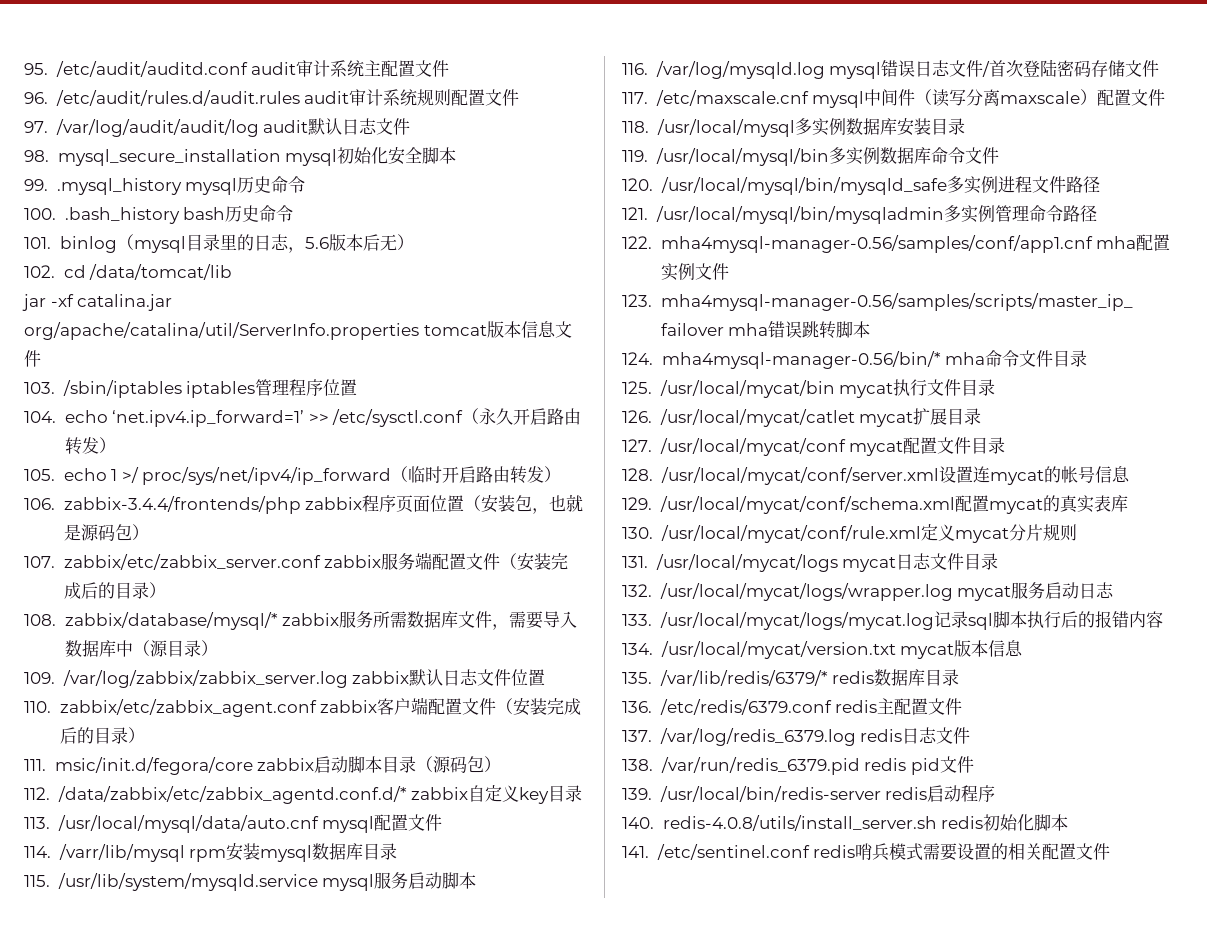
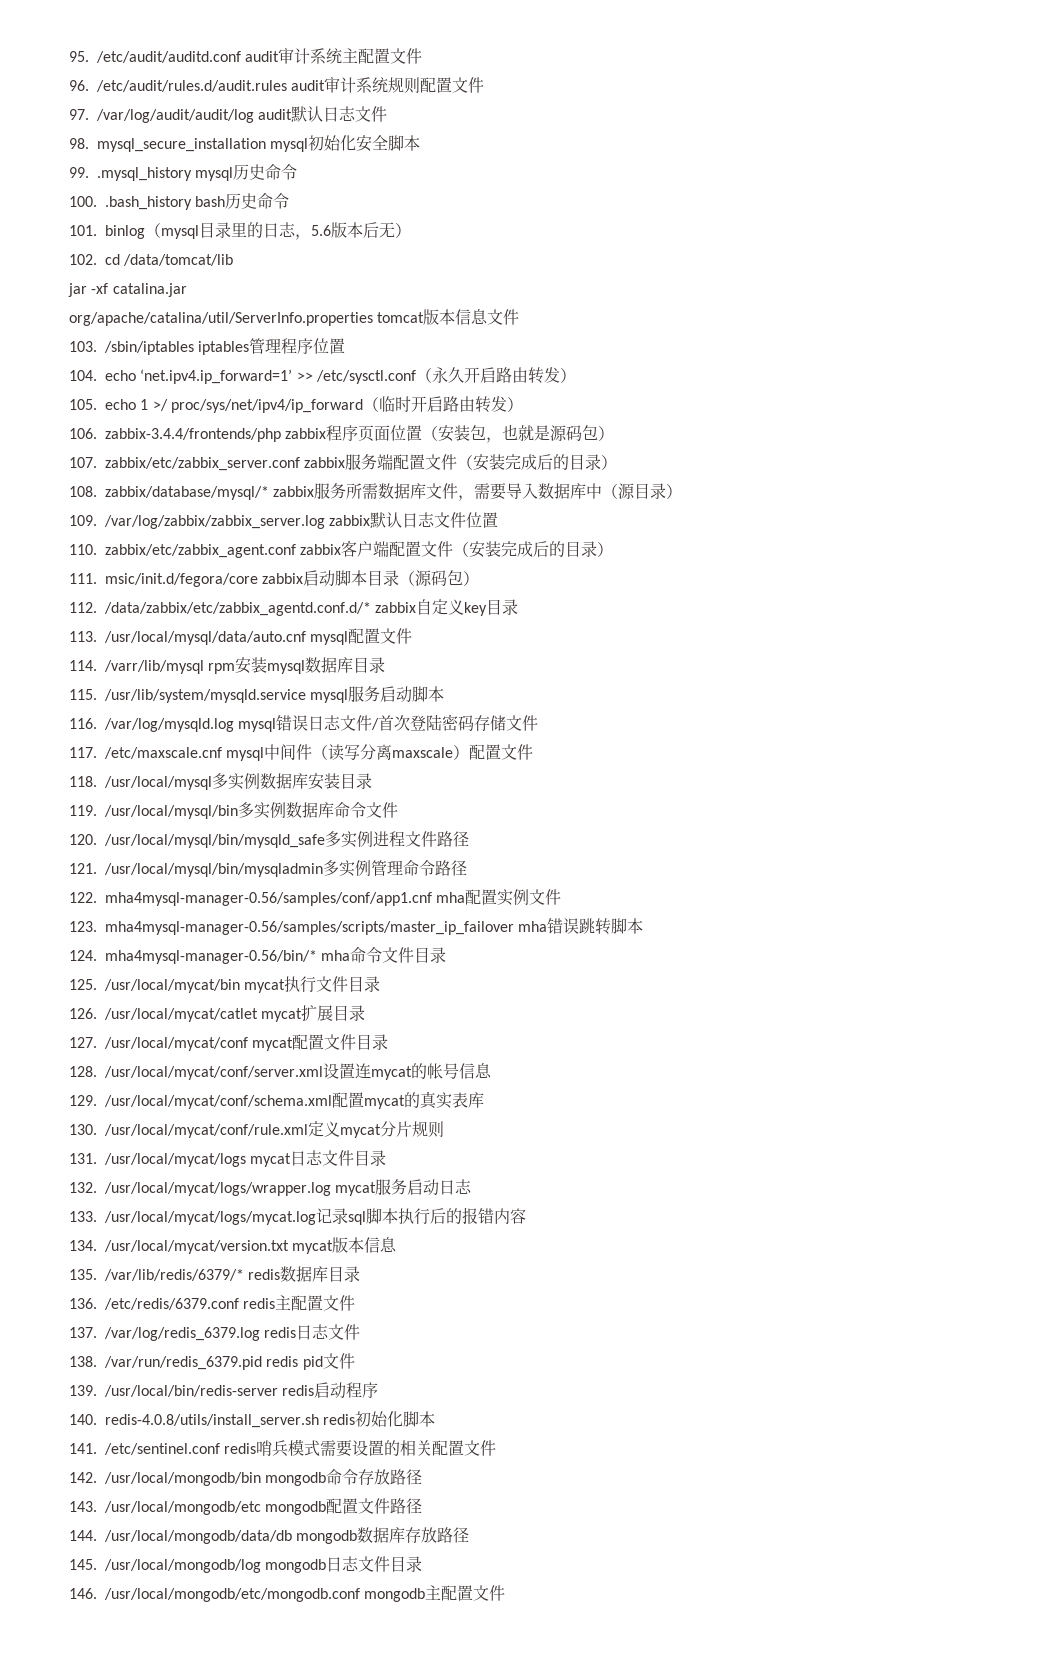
(1111, 851) none -> [69,1469,423,1486] [69,1498,423,1515] [69,1527,470,1544] [69,1556,423,1573] [69,1585,506,1602] // 142. /usr/local/mongodb/bin mongodb命令存放路径 // 143. /usr/local/mongodb/etc mongodb配置文件路径 // 144. /usr/local/mongodb/data/db mongodb数据库存放路径 // 145. /usr/local/mongodb/log mongodb日志文件目录 // 146. /usr/local/mongodb/etc/mongodb.conf mongodb主配置文件

